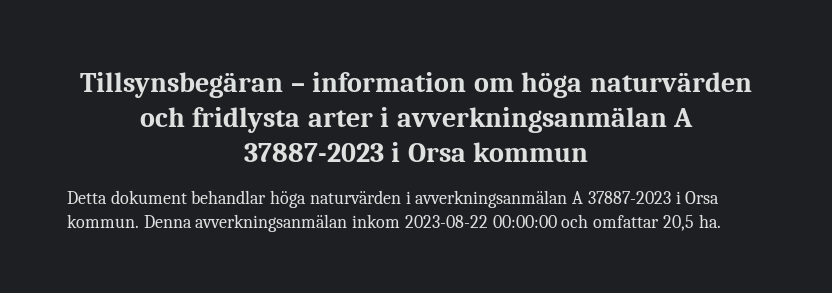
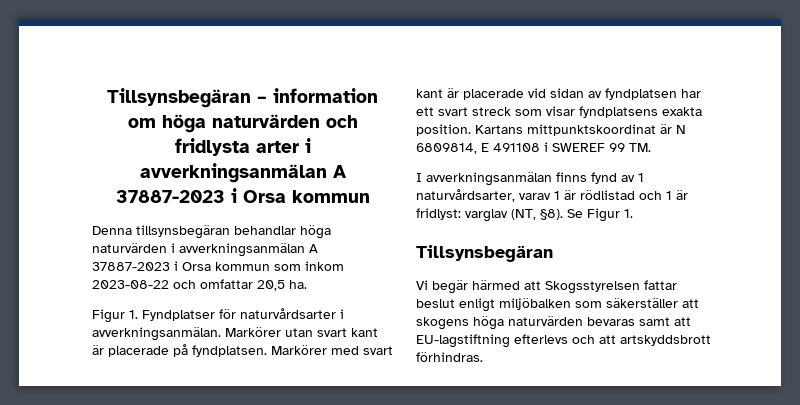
[67,190,187,204] Detta dokument -> [92,225,230,239] Denna tillsynsbegäran
[67,214,348,232] kommun. Denna avverkningsanmälan -> [215,262,301,271] kommun som
[492,215,557,228] 00:00:00 -> (169, 284) none
(721, 221) none -> [92,308,344,323] [92,327,378,341] [92,344,393,357] [416,88,701,100] [416,106,702,118] [416,124,686,136] [416,142,651,154] [416,172,644,186] [416,189,688,202] [416,208,633,222] [416,245,553,262] [416,280,677,294] [416,298,699,312] [416,316,691,330] [416,334,711,348] [416,352,483,362] // Figur 1. Fyndplatser för naturvårdsarter i avverkningsanmälan. Markörer utan svart kant är placerade på fyndplatsen. Markörer med svart kant är placerade vid sidan av fyndplatsen har ett svart streck som visar fyndplatsens exakta position. Kartans mittpunktskoordinat är N 6809814, E 491108 i SWEREF 99 TM. // I avverkningsanmälan finns fynd av 1 naturvårdsarter, varav 1 är rödlistad och 1 är fridlyst: varglav (NT, §8). Se Figur 1. // Tillsynsbegäran // Vi begär härmed att Skogsstyrelsen fattar beslut enligt miljöbalken som säkerställer att skogens höga naturvärden bevaras samt att EU-lagstiftning efterlevs och att artskyddsbrott förhindras.

